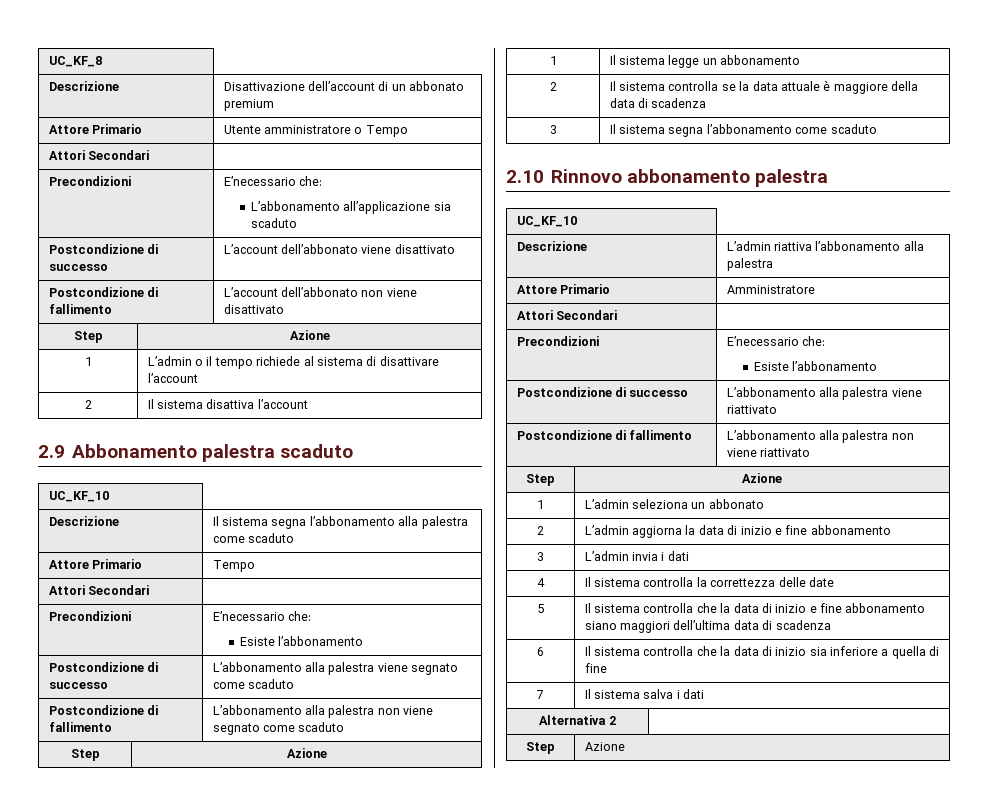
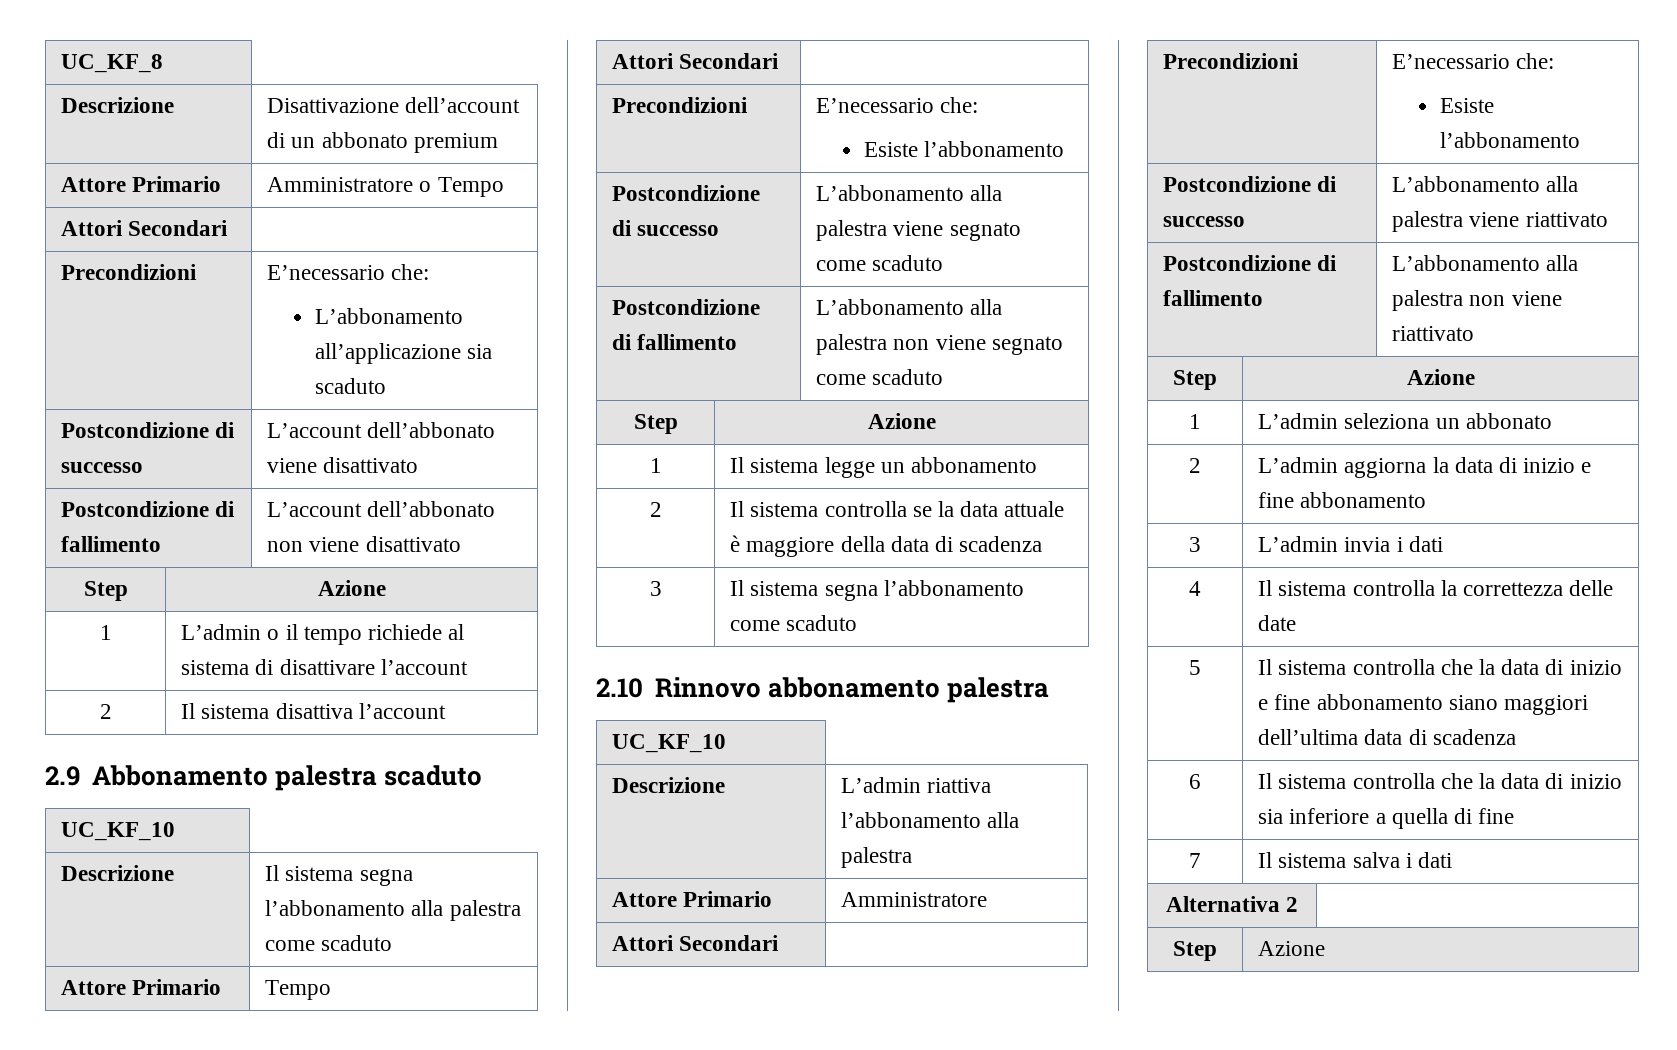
[223,125,352,134] Utente amministratore -> [267,177,414,192] Amministratore

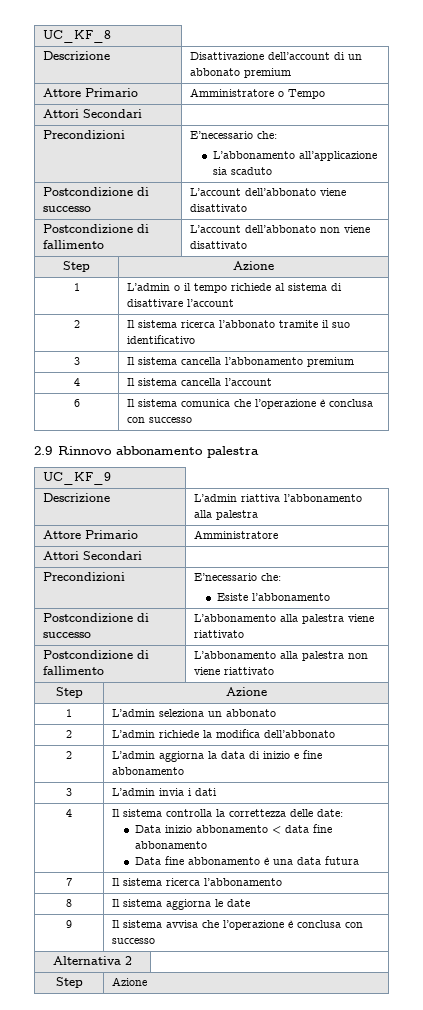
[275,703,446,719] [45,765,482,791] [61,822,176,841] [61,865,175,881] [265,865,413,886] [265,900,521,921] [265,935,393,951] [61,979,222,995] [265,980,332,1000] [612,53,780,69] [612,97,749,113] [816,97,979,113] [863,141,1065,157] [612,185,761,201] [612,220,720,236] [816,185,1003,201] [816,220,1021,241] [816,255,944,271] [612,299,761,315] [612,334,738,350] [816,299,1003,315] [816,334,1063,355] [816,369,944,385] [633,414,678,434] [867,413,936,429] [649,458,662,473] [730,457,1038,478] [649,502,662,517] [730,501,1065,517] [730,535,1043,557] [649,581,662,596] [730,580,1024,601] [730,615,858,631] [596,678,643,698] disattiva l’account // 2.9 Abbonamento palestra scaduto // UC_KF_10 // Descrizione | Il sistema segna l’abbonamento alla palestra come scaduto // Attore Primario | Tempo // Attori Secondari | // Precondizioni | E’necessario che: // Esiste l’abbonamento // Postcondizione di successo | L’abbonamento alla palestra viene segnato come scaduto // Postcondizione di fallimento | L’abbonamento alla palestra non viene segnato come scaduto // Step | Azione // 1 | Il sistema legge un abbonamento // 2 | Il sistema controlla se la data attuale è maggiore della data di scadenza // 3 | Il sistema segna l’abbonamento come scaduto // 2.10 -> [180,320,350,328] [126,335,195,344] [73,357,80,365] [126,357,354,367] [73,378,80,386] [126,378,272,386] [73,399,80,407] [126,399,373,409] [126,417,192,423] [34,446,52,455] ricerca l’abbonato tramite il suo identificativo // 3 | Il sistema cancella l’abbonamento premium // 4 | Il sistema cancella l’account // 6 | Il sistema comunica che l’operazione è conclusa con successo // 2.9
[612,734,727,753] UC_KF_10 -> [42,472,111,485] UC_KF_9
(1552, 421) none -> [66,730,72,738] [111,729,335,738] // 2 | L’admin richiede la modifica dell’abbonato
[1258,615,1297,631] [1189,660,1201,675] [1258,659,1622,675] [1258,694,1589,715] [1258,729,1516,745] [1189,774,1201,789] [1258,773,1622,789] [1258,808,1515,829] [1189,853,1201,868] [1258,852,1453,868] date // 5 | Il sistema controlla che la data di inizio e fine abbonamento siano maggiori dell’ultima data di scadenza // 6 | Il sistema controlla che la data di inizio sia inferiore a quella di fine // 7 | Il sistema salva i dati -> [316,809,343,817] [134,824,332,834] [134,841,207,849] [134,856,359,865] [66,878,72,886] [111,878,282,886] [66,899,72,907] [111,899,250,910] [66,920,72,928] [111,920,363,930] [111,938,155,944] date: // Data inizio abbonamento < data fine abbonamento // Data fine abbonamento è una data futura // 7 | Il sistema ricerca l’abbonamento // 8 | Il sistema aggiorna le date // 9 | Il sistema avvisa che l’operazione è conclusa con successo

